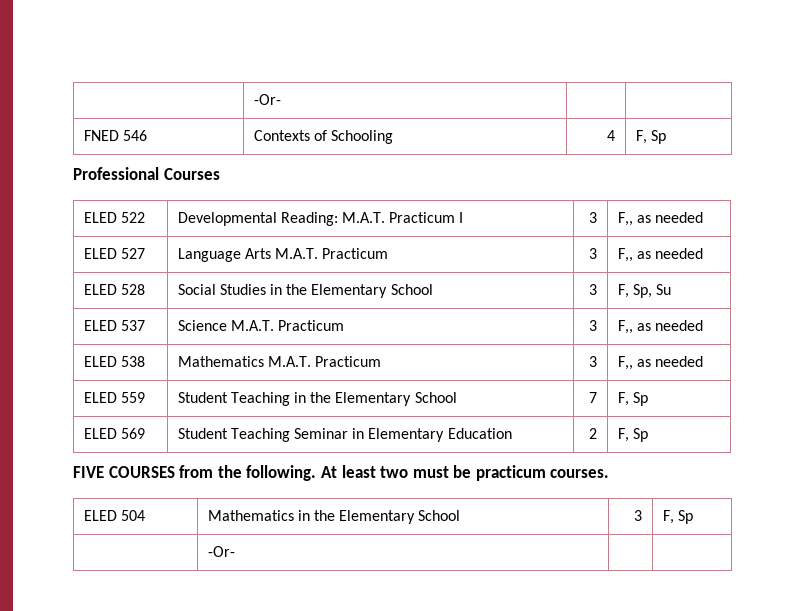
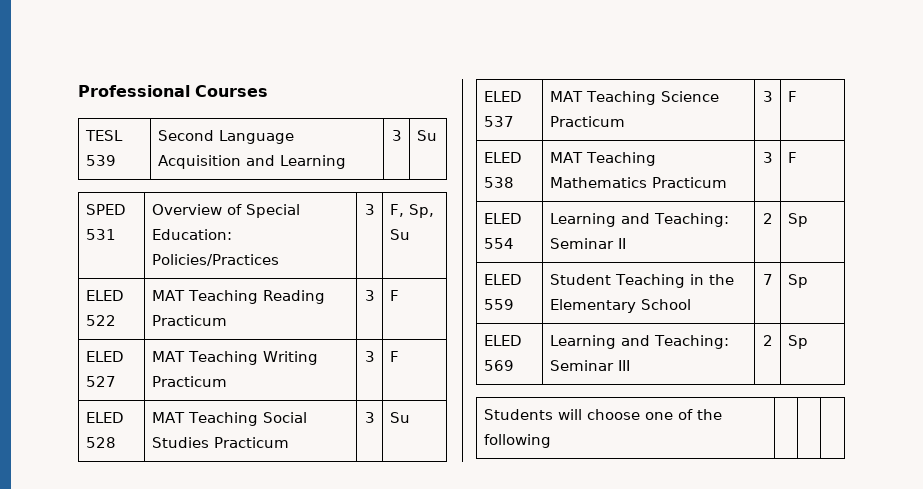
[253,94,281,105] [83,130,147,141] [253,130,393,144] [607,130,616,141] [635,130,666,144] [73,167,220,180] [83,212,145,223] [177,212,464,226] [589,212,598,223] [617,212,703,226] [83,248,145,259] [177,248,389,262] [589,248,598,259] [617,248,703,262] [83,284,145,295] [177,284,433,298] | -Or- | | // FNED 546 | Contexts of Schooling | 4 | F, Sp // Professional Courses // ELED 522 | Developmental Reading: M.A.T. Practicum I | 3 | F,, as needed // ELED 527 | Language Arts M.A.T. Practicum | 3 | F,, as needed // ELED 528 | Social Studies in the Elementary School -> [78,85,268,97] [84,130,123,141] [85,155,116,166] [157,130,294,144] [157,155,346,169] [392,130,403,141] [416,130,437,141] [85,204,126,215] [85,229,116,240] [151,204,300,218] [151,229,232,240] [151,254,279,266] Professional Courses // TESL 539 | Second Language Acquisition and Learning | 3 | Su // SPED 531 | Overview of Special Education: Policies/Practices
[120,320,145,331] [177,320,344,331] [589,320,598,331] [617,320,703,334] 537 | Science M.A.T. Practicum | 3 | F,, as needed -> [85,315,116,326] [151,290,325,304] [151,315,227,326] [365,290,376,301] [389,290,399,301] [85,351,124,362] [85,376,116,387] [151,351,318,365] [151,376,227,387] [365,351,376,362] [389,351,399,362] [85,412,124,423] [85,437,116,448] [151,412,307,426] [151,437,289,448] [365,412,376,423] [389,412,410,423] [483,91,522,102] [483,116,514,127] [549,91,719,105] [549,116,625,127] [763,91,774,102] [787,91,797,102] 522 | MAT Teaching Reading Practicum | 3 | F // ELED 527 | MAT Teaching Writing Practicum | 3 | F // ELED 528 | MAT Teaching Social Studies Practicum | 3 | Su // ELED 537 | MAT Teaching Science Practicum | 3 | F
[177,356,381,367] [589,356,598,367] [617,356,703,370] Mathematics M.A.T. Practicum | 3 | F,, as needed -> [549,152,656,166] [549,177,727,188] [763,152,774,163] [787,152,797,163] [483,213,522,224] [483,238,514,249] [549,213,729,227] [549,238,626,249] [763,213,774,224] [787,213,808,227] MAT Teaching Mathematics Practicum | 3 | F // ELED 554 | Learning and Teaching: Seminar II | 2 | Sp
[617,392,629,406] F, -> (774, 279) none
[177,428,512,442] [589,428,598,439] [617,428,648,442] [73,465,610,481] [83,510,145,521] [207,510,461,524] [634,510,643,521] [662,510,693,524] [207,546,235,557] Student Teaching Seminar in Elementary Education | 2 | F, Sp // FIVE COURSES from the following. At least two must be practicum courses. // ELED 504 | Mathematics in the Elementary School | 3 | F, Sp // | -Or- -> [549,335,729,349] [549,360,630,371] [763,335,774,346] [787,335,808,349] [483,409,722,420] [483,434,551,448] Learning and Teaching: Seminar III | 2 | Sp // Students will choose one of the following |

